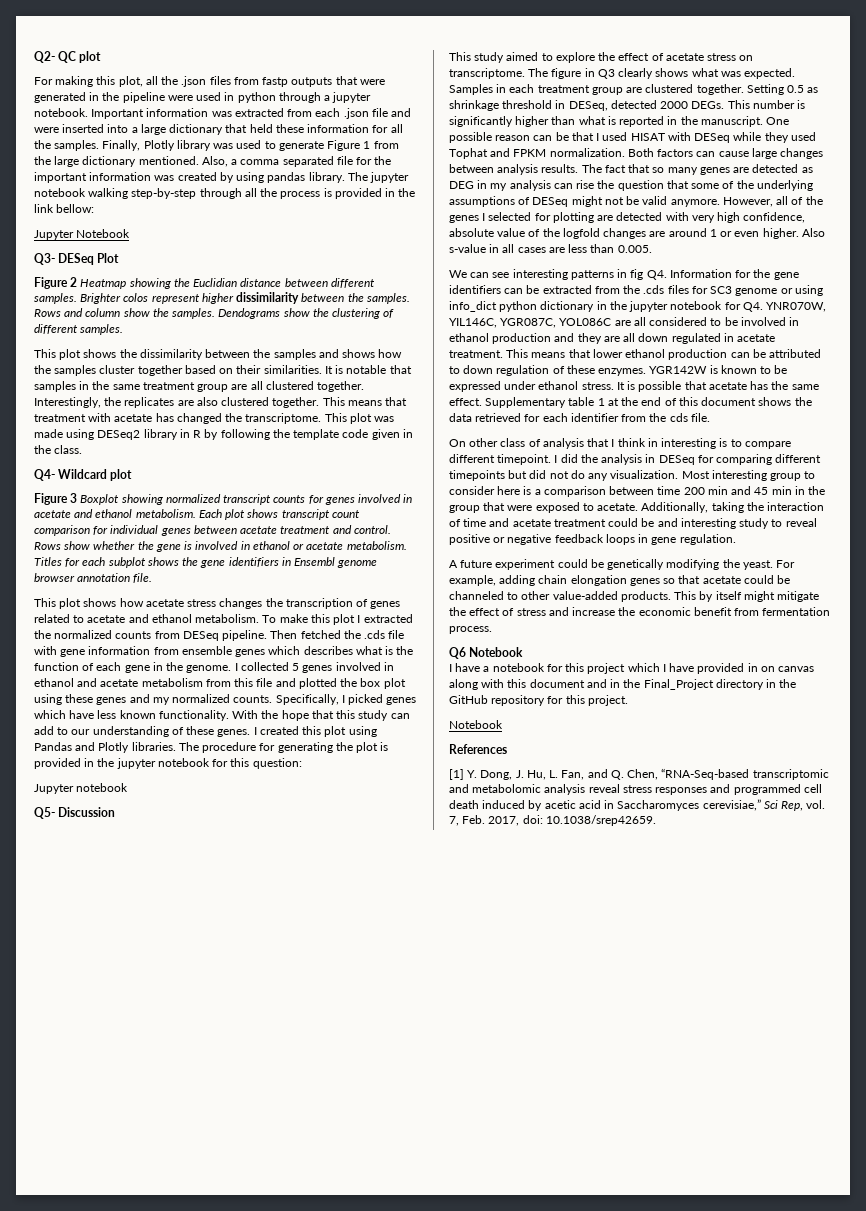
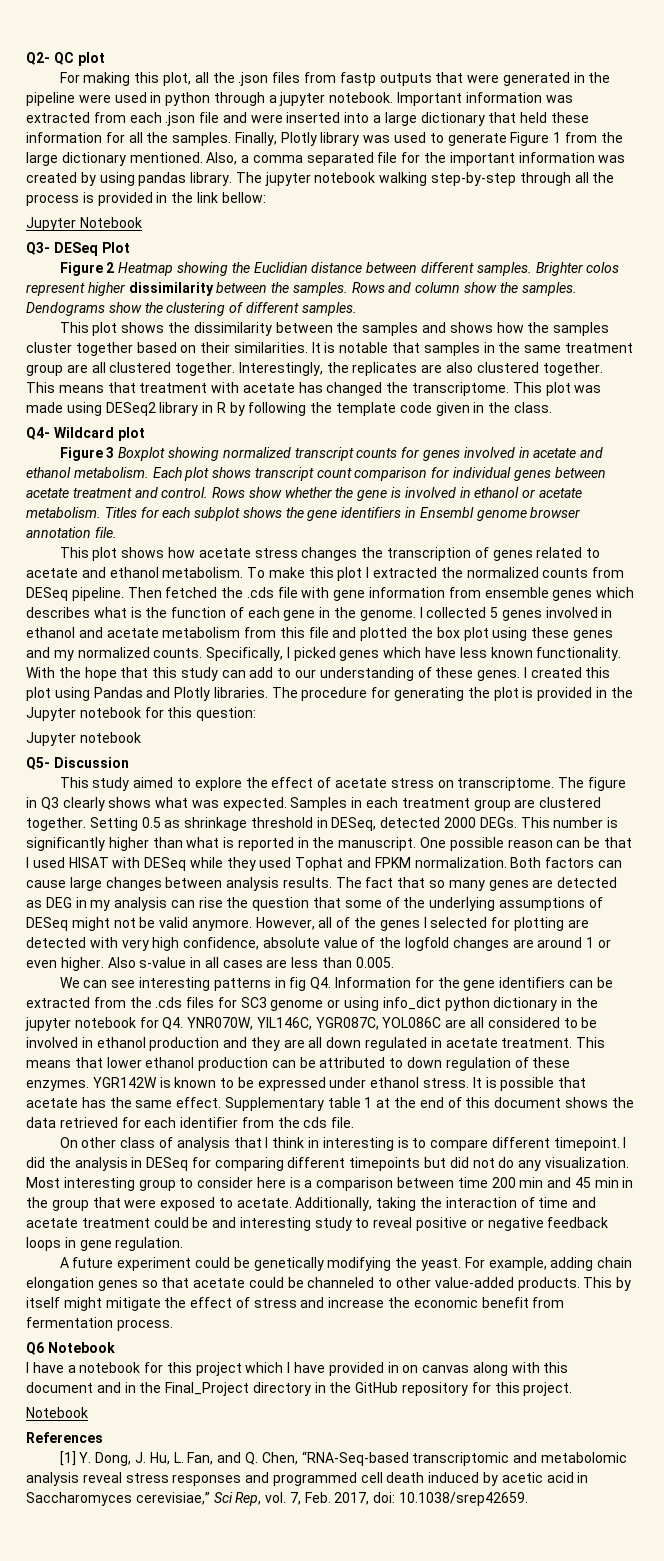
[116,758,156,769] jupyter -> [26,707,76,721] Jupyter

